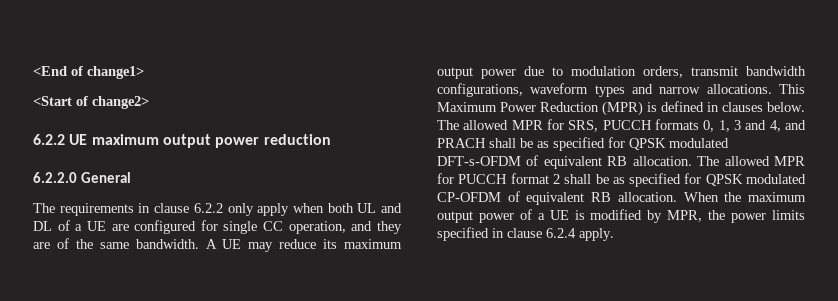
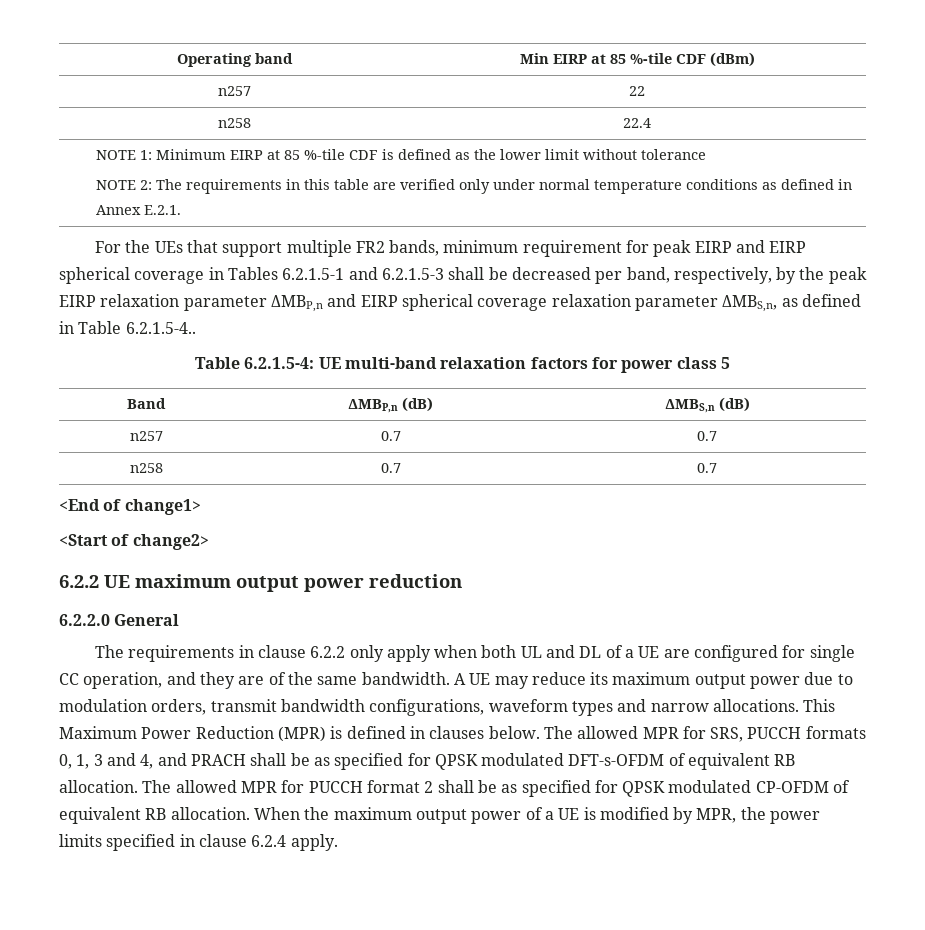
(33, 71) none -> [176,53,293,67] [519,52,755,67] [217,86,251,96] [629,86,645,96] [217,118,251,128] [623,118,651,128] [95,149,706,160] [95,179,852,194] [95,205,181,215] [94,240,807,257] [59,267,867,284] [59,294,861,312] [59,321,196,334] [195,357,730,373] [127,398,166,409] [348,397,434,413] [664,397,750,413] [129,431,163,441] [380,431,401,441] [697,431,717,441] [129,463,163,473] [380,463,401,473] [697,463,717,473] Operating band | Min EIRP at 85 %-tile CDF (dBm) // n257 | 22 // n258 | 22.4 // NOTE 1: Minimum EIRP at 85 %-tile CDF is defined as the lower limit without tolerance // NOTE 2: The requirements in this table are verified only under normal temperature conditions as defined in Annex E.2.1. // For the UEs that support multiple FR2 bands, minimum requirement for peak EIRP and EIRP spherical coverage in Tables 6.2.1.5-1 and 6.2.1.5-3 shall be decreased per band, respectively, by the peak EIRP relaxation parameter ΔMBP,n and EIRP spherical coverage relaxation parameter ΔMBS,n, as defined in Table 6.2.1.5-4.. // Table 6.2.1.5-4: UE multi-band relaxation factors for power class 5 // Band | ΔMBP,n (dB) | ΔMBS,n (dB) // n257 | 0.7 | 0.7 // n258 | 0.7 | 0.7 //

